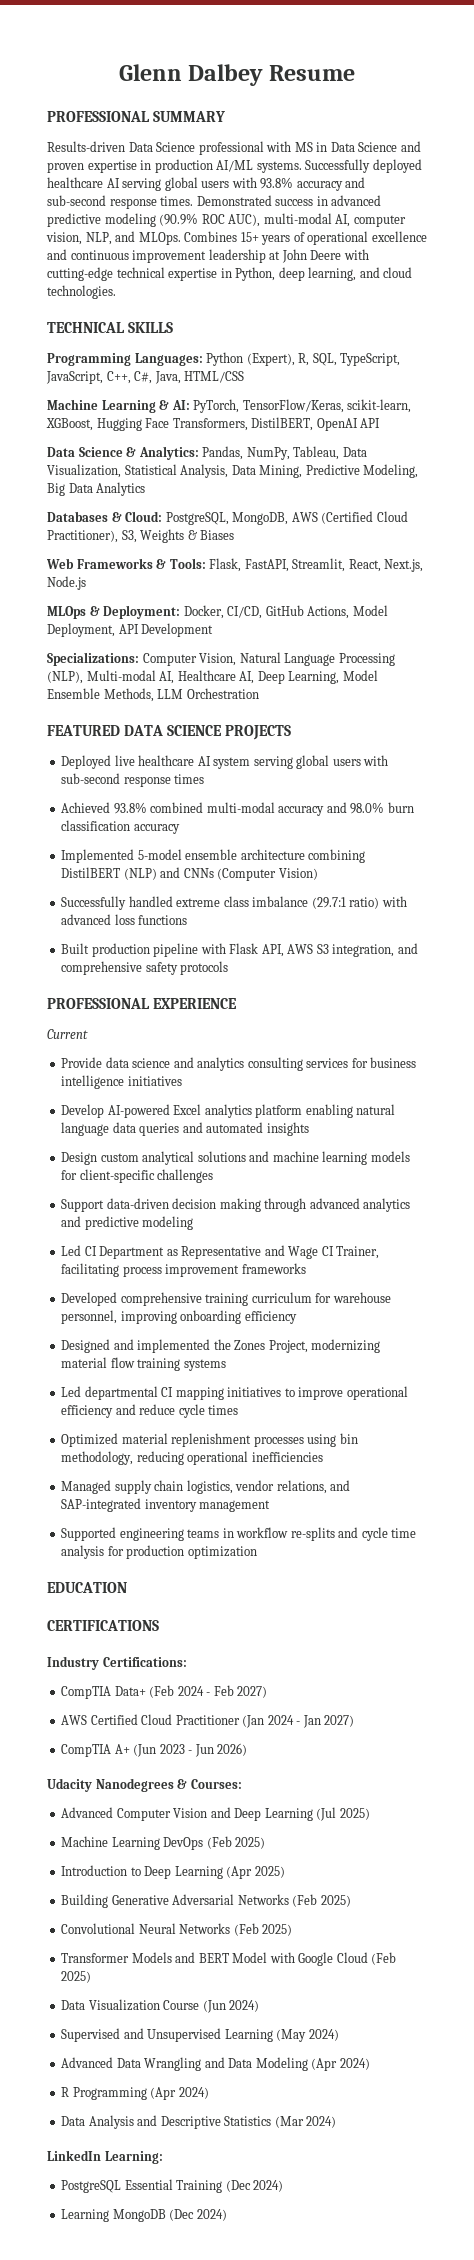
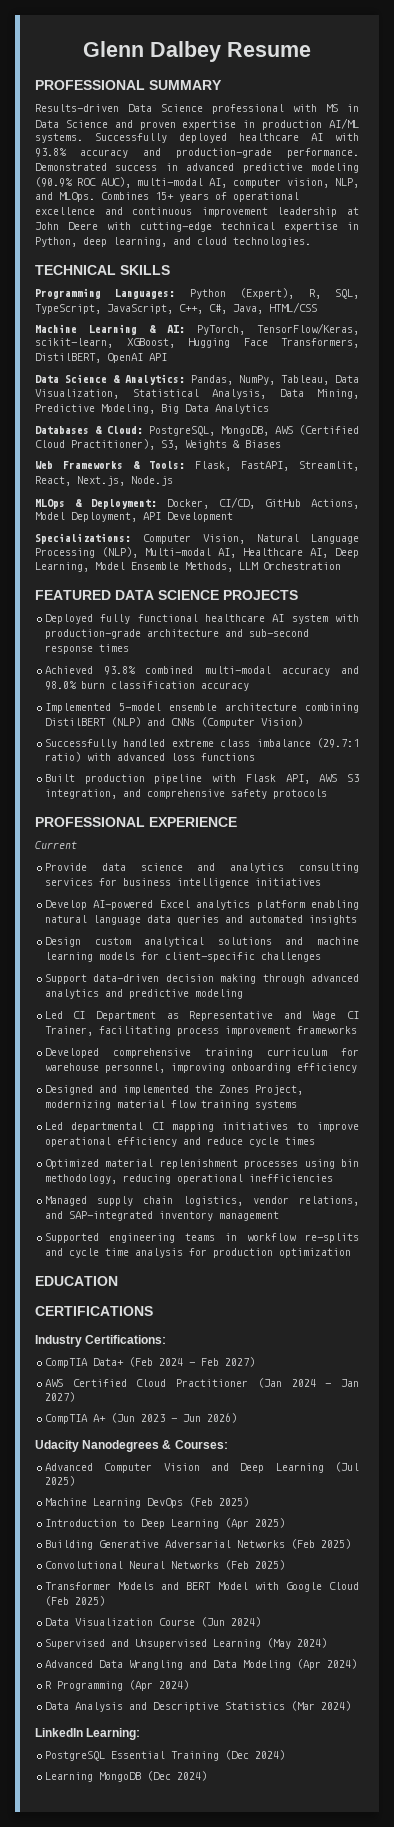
[122,177,230,191] serving global users -> (323, 137) none
[47,195,194,209] sub-second response times. -> [176,148,359,158] production-grade performance.
[114,755,135,766] live -> [100,614,198,624] fully functional
[253,755,389,769] serving global users with -> [335,614,360,622] [44,629,243,639] with production-grade architecture and

